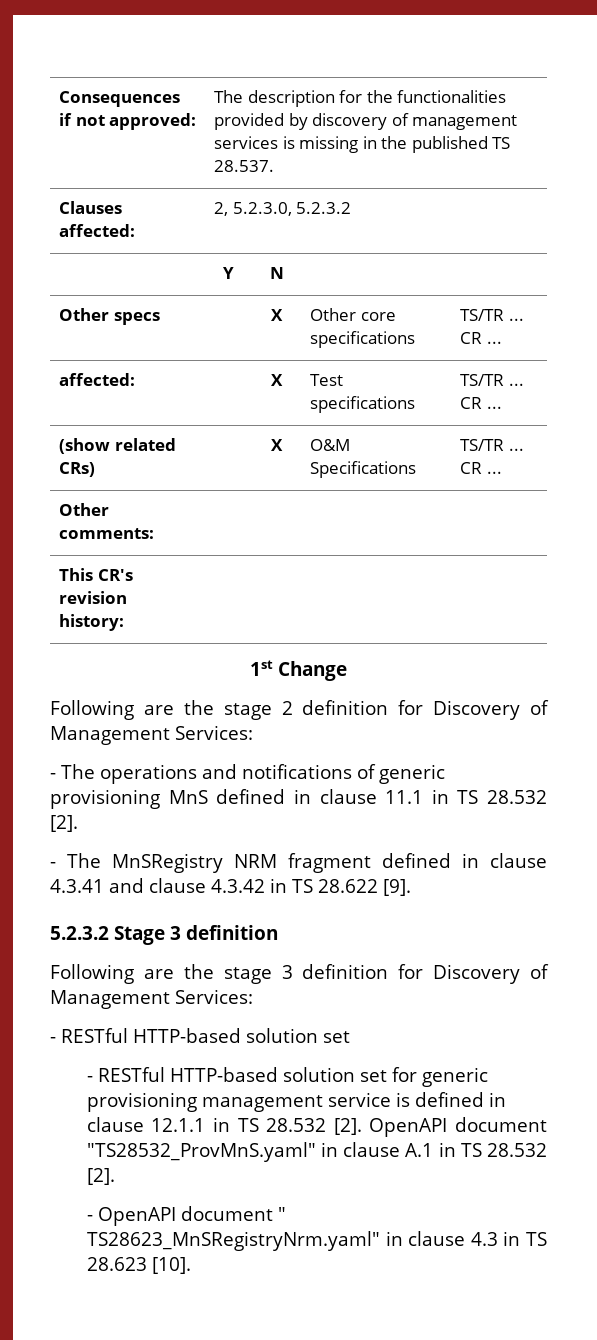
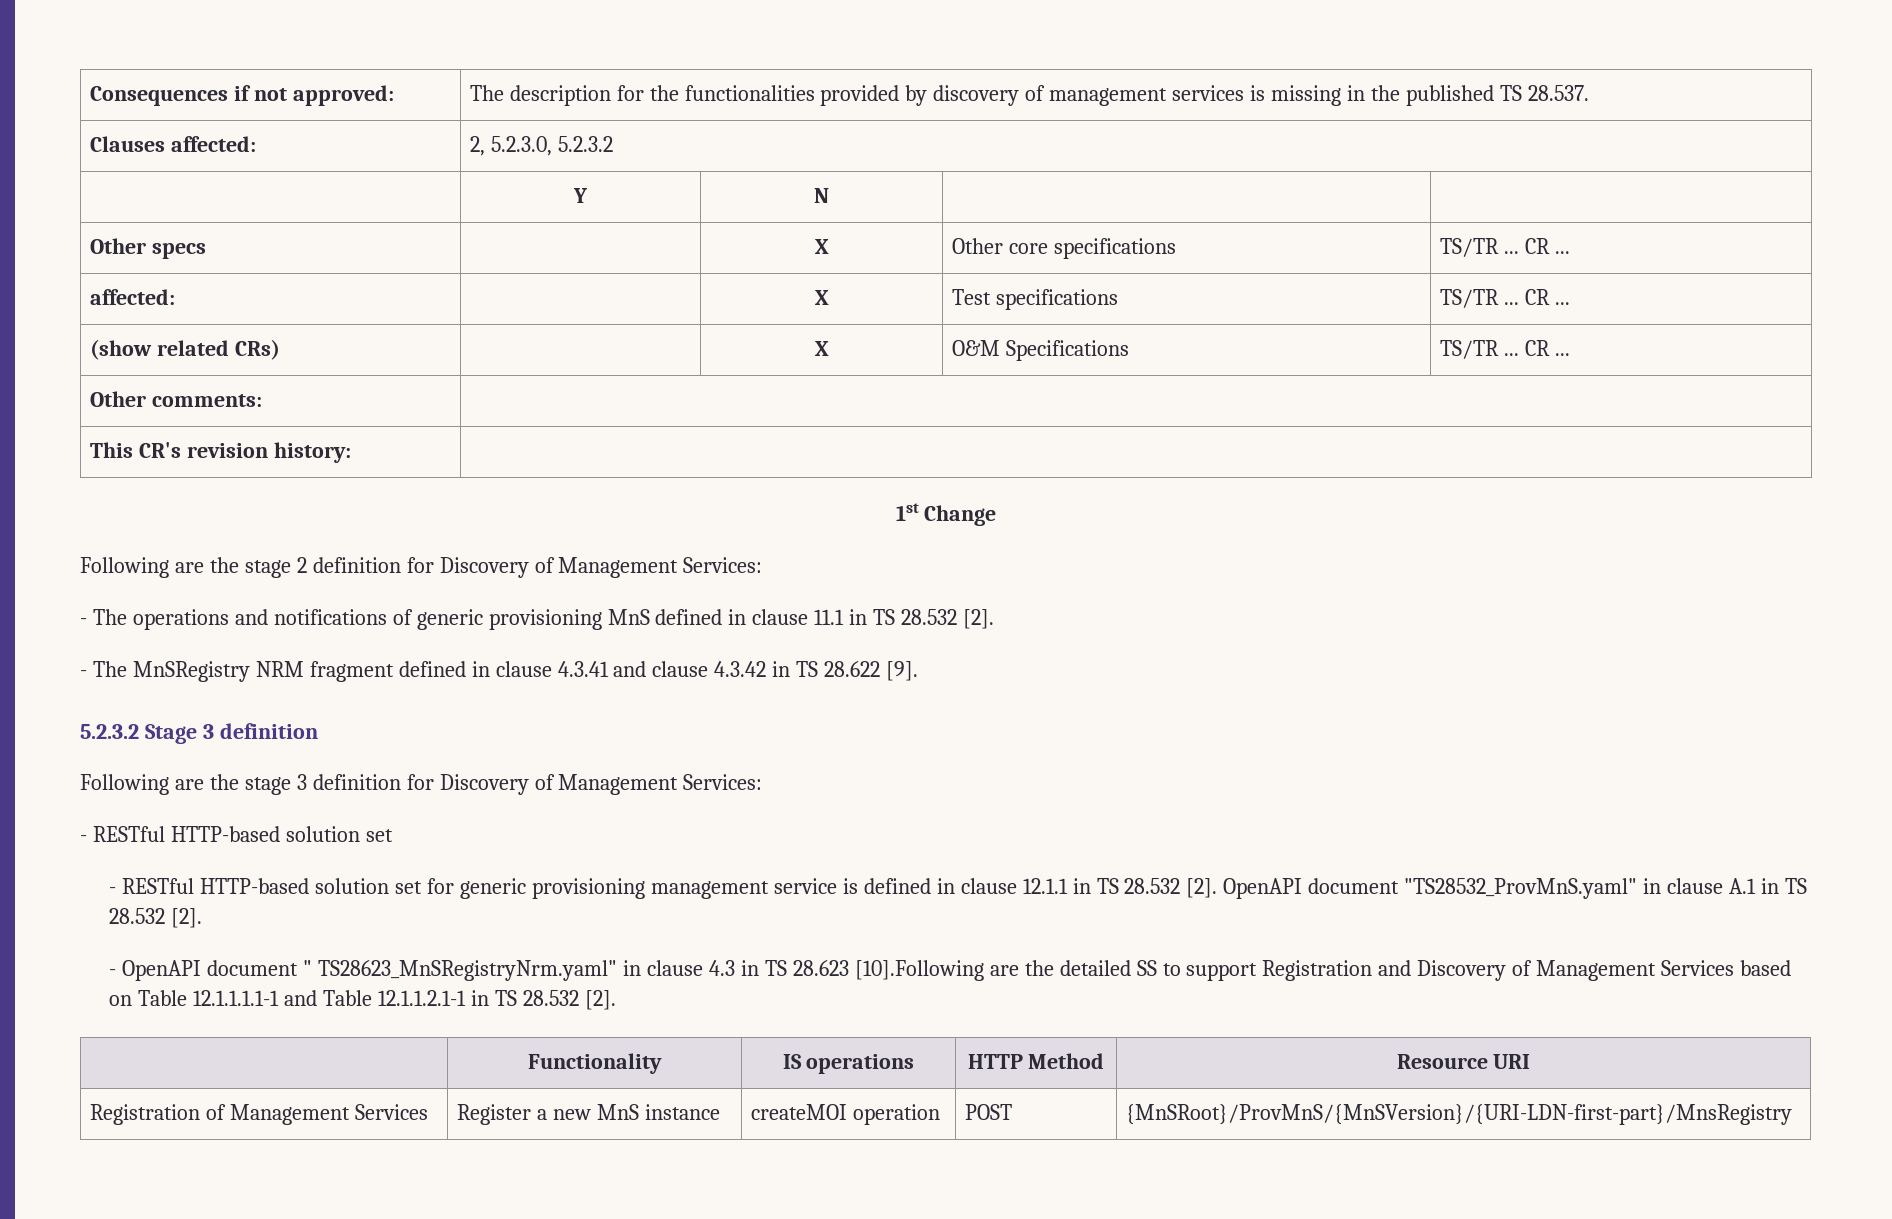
[151,1257,191,1274] [10]. -> [854,960,1792,981] [109,990,616,1010] [528,1053,662,1074] [782,1054,915,1074] [967,1053,1105,1069] [1396,1054,1531,1069] [89,1104,428,1125] [456,1104,720,1125] [750,1104,940,1125] [964,1104,1012,1120] [1125,1104,1792,1125] [10].Following are the detailed SS to support Registration and Discovery of Management Services based on Table 12.1.1.1.1-1 and Table 12.1.1.2.1-1 in TS 28.532 [2]. // | Functionality | IS operations | HTTP Method | Resource URI // Registration of Management Services | Register a new MnS instance | createMOI operation | POST | {MnSRoot}/ProvMnS/{MnSVersion}/{URI-LDN-first-part}/MnsRegistry

